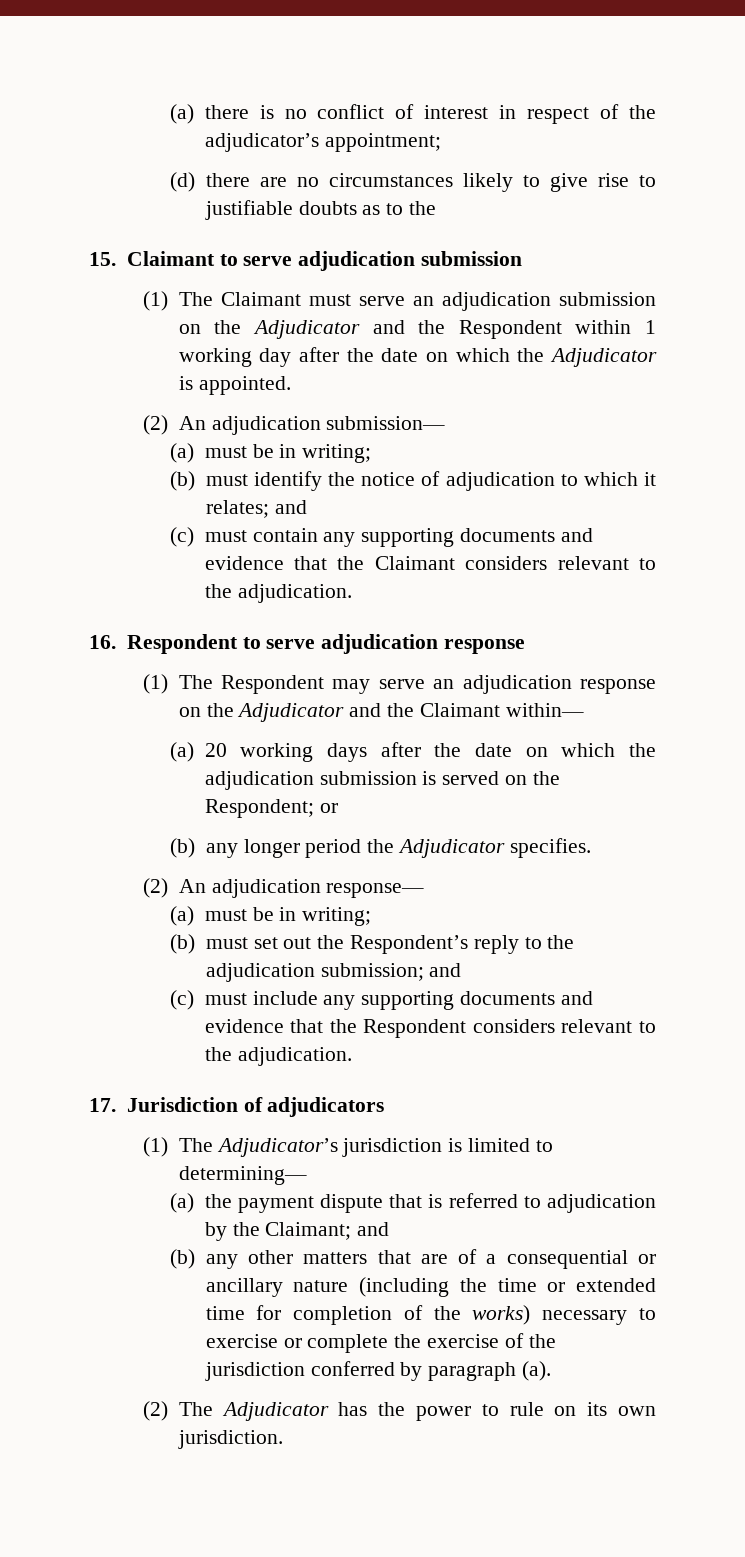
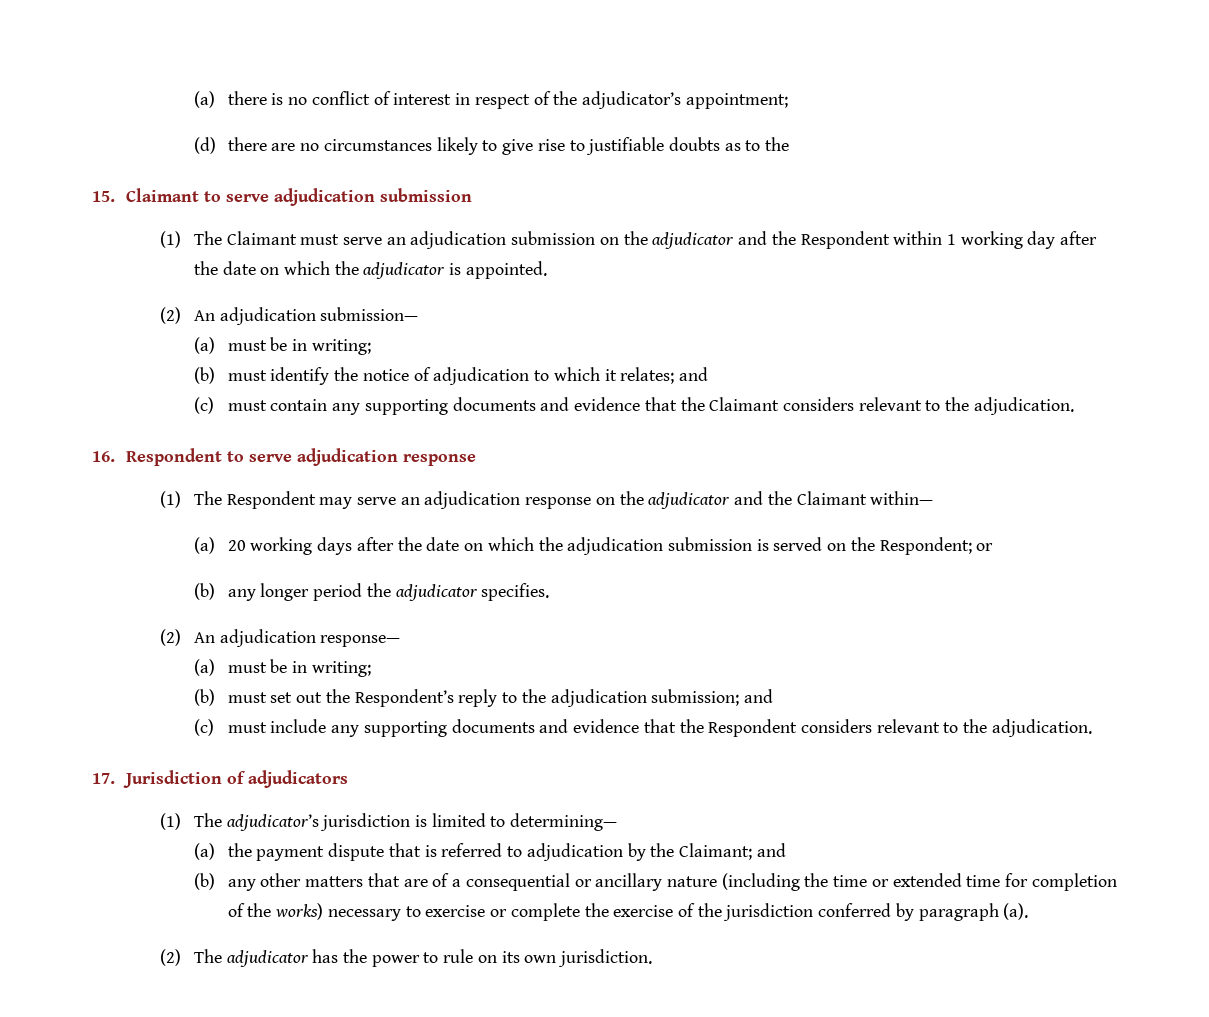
[252,320,360,339] Adjudicator -> [652,232,735,249] adjudicator
[550,348,658,367] Adjudicator -> [363,262,446,279] adjudicator
[237,703,345,722] Adjudicator -> [648,492,731,509] adjudicator
[397,839,505,858] Adjudicator -> [395,584,478,601] adjudicator
[216,1138,338,1157] Adjudicator’s -> [226,814,319,831] adjudicator’s
[221,1402,329,1421] Adjudicator -> [226,950,309,967] adjudicator

